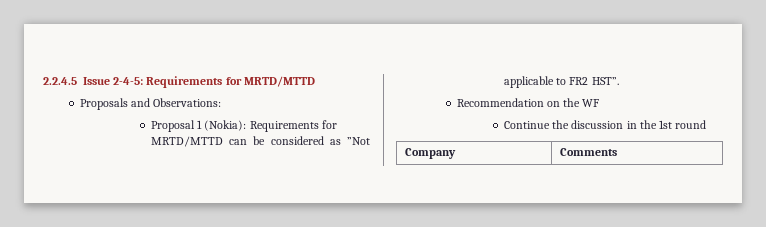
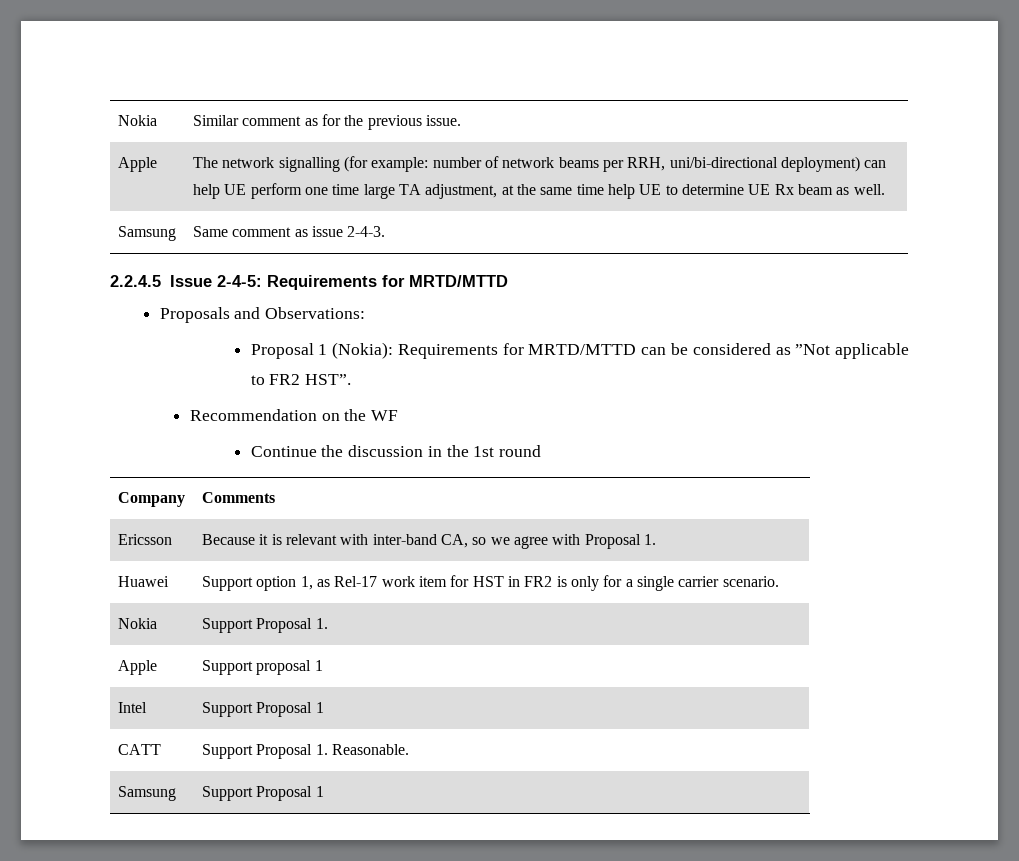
(43, 81) none -> [118,115,158,126] [193,114,462,130] [118,157,158,172] [193,156,887,172] [193,183,885,199] [118,226,177,241] [193,226,386,237] Nokia | Similar comment as for the previous issue. // Apple | The network signalling (for example: number of network beams per RRH, uni/bi-directional deployment) can help UE perform one time large TA adjustment, at the same time help UE to determine UE Rx beam as well. // Samsung | Same comment as issue 2-4-3. //
(618, 152) none -> [118,534,173,545] [202,534,656,549] [118,576,170,587] [202,575,779,591] [118,618,158,629] [202,618,328,633] [118,660,158,675] [202,660,323,675] [118,702,148,713] [202,702,324,717] [118,744,162,755] [202,744,410,759] [118,786,177,801] [202,786,324,801] // Ericsson | Because it is relevant with inter-band CA, so we agree with Proposal 1. // Huawei | Support option 1, as Rel-17 work item for HST in FR2 is only for a single carrier scenario. // Nokia | Support Proposal 1. // Apple | Support proposal 1 // Intel | Support Proposal 1 // CATT | Support Proposal 1. Reasonable. // Samsung | Support Proposal 1

